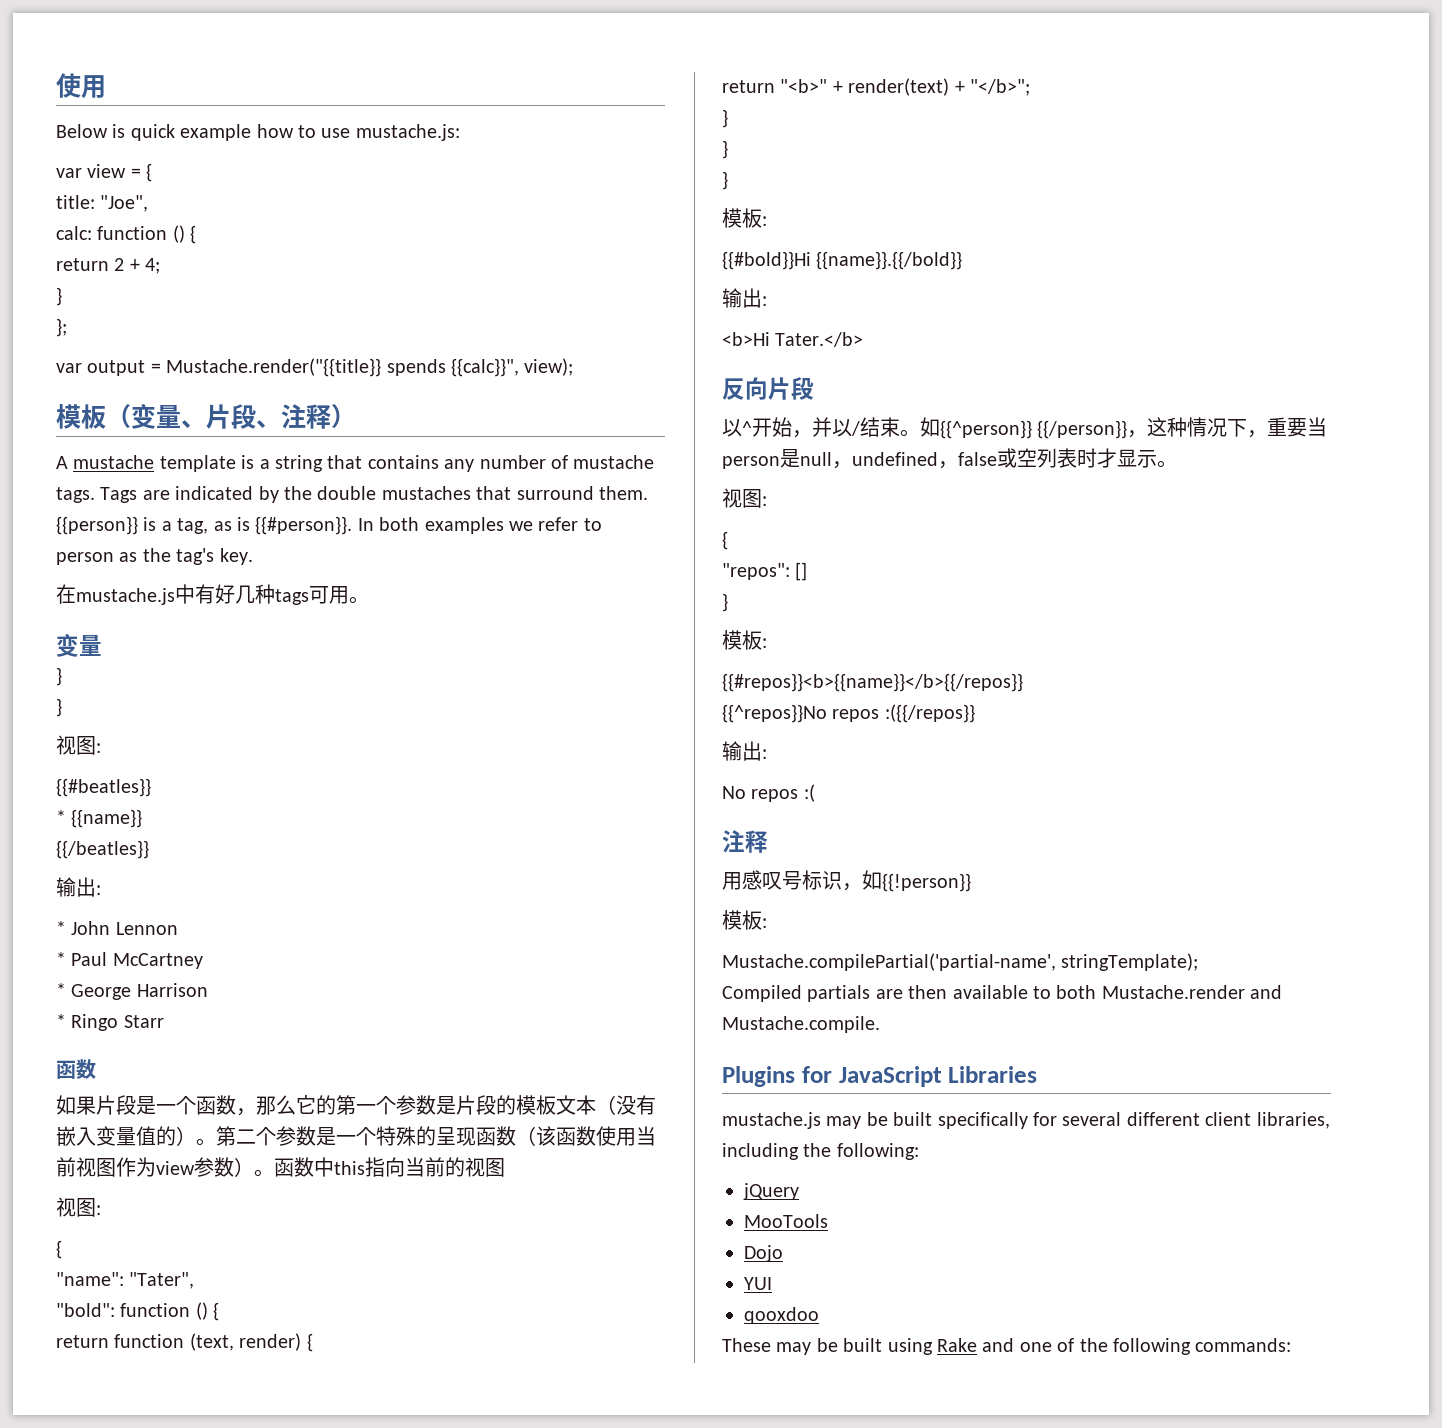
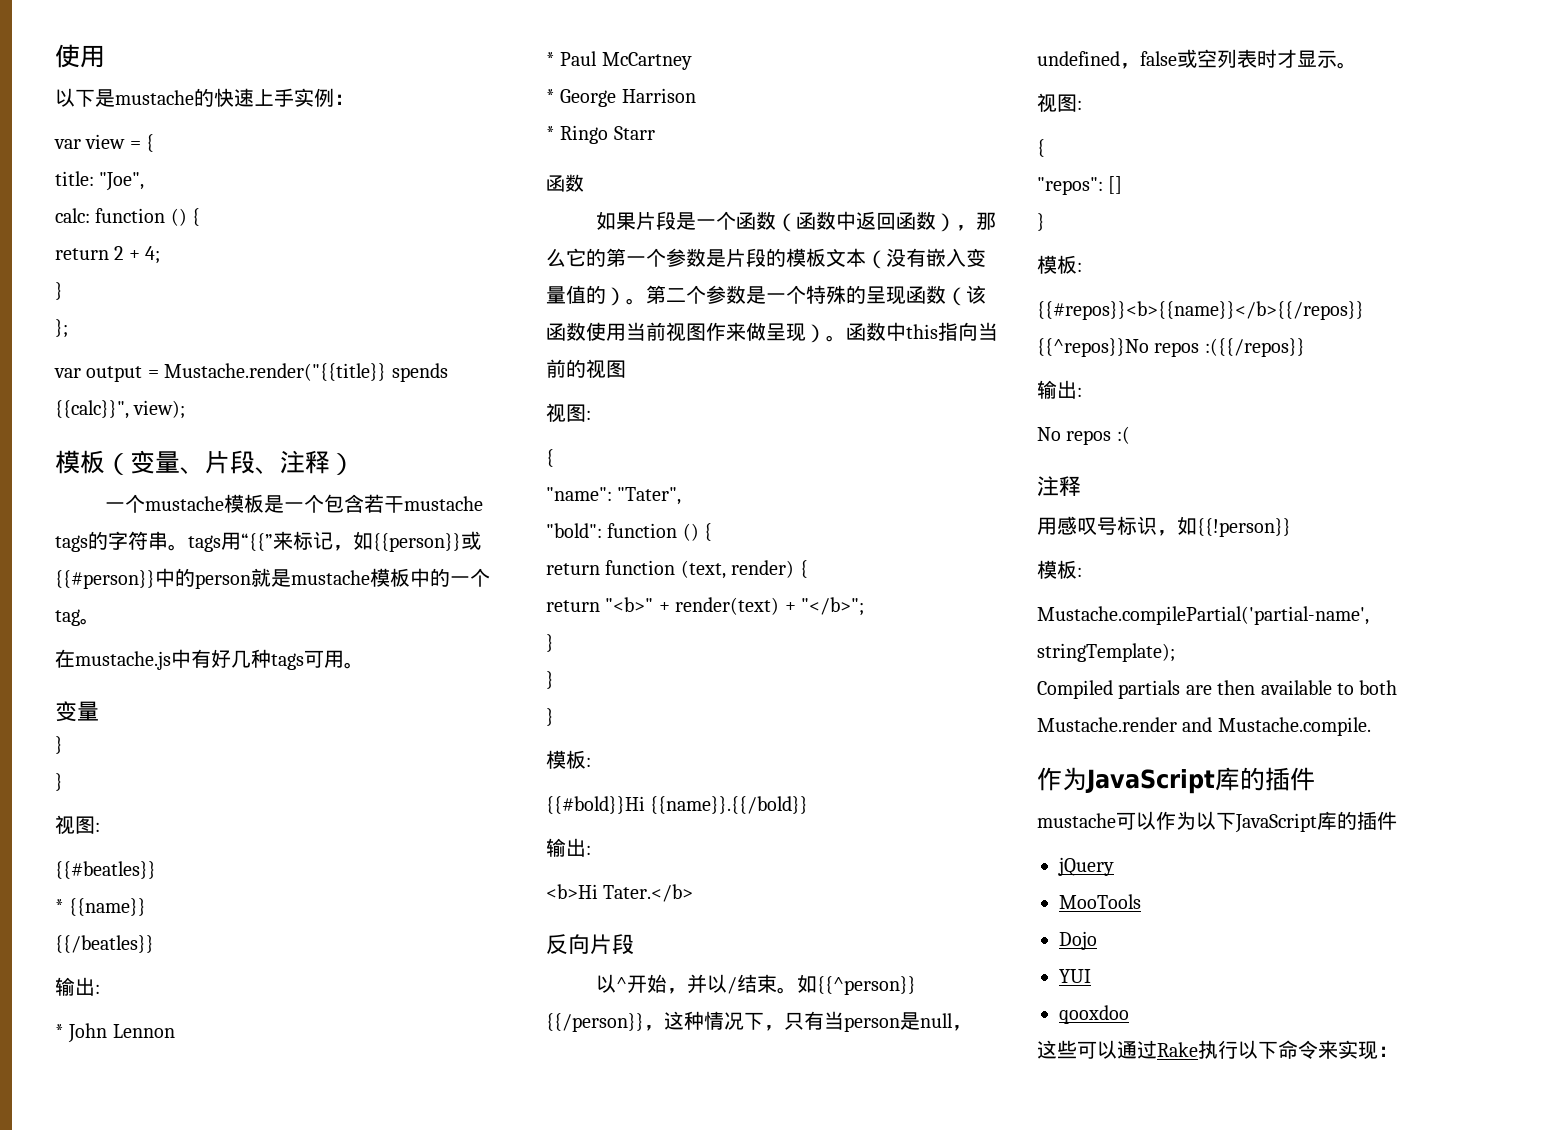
[56,124,460,141] Below is quick example how to use mustache.js: -> [55,88,354,107] 以下是mustache的快速上手实例：
[56,455,655,472] [56,486,648,503] [56,516,602,535] [56,548,253,565] A mustache template is a string that contains any number of mustache tags. Tags are indicated by the double mustaches that surround them. {{person}} is a tag, as is {{#person}}. In both examples we refer to person as the tag's key. -> [104,494,483,513] [55,531,481,552] [55,568,490,589] [55,609,100,626] 一个mustache模板是一个包含若干mustache tags的字符串。tags用“{{”来标记，如{{person}}或{{#person}}中的person就是mustache模板中的一个tag。
(236, 1105) none -> [775,211,956,232] （函数中返回函数）
[136,1157,234,1177] 为view参数 -> [726,322,806,342] 来做呈现
[1267,417,1308,437] 重要 -> [784,1011,824,1030] 只有
[722,1066,1038,1087] [722,1112,1330,1129] [722,1143,919,1160] Plugins for JavaScript Libraries // mustache.js may be built specifically for several different client libraries, including the following: -> [1037,767,1315,794] [1037,811,1397,833] 作为JavaScript库的插件 // mustache可以作为以下JavaScript库的插件
[722,1338,1292,1355] These may be built using Rake and one of the following commands: -> [1037,1040,1398,1060] 这些可以通过Rake执行以下命令来实现：

